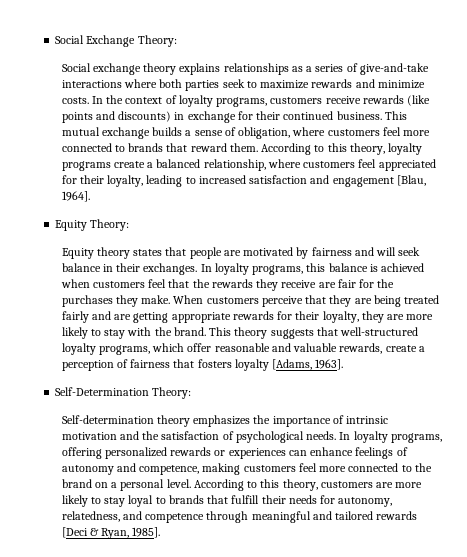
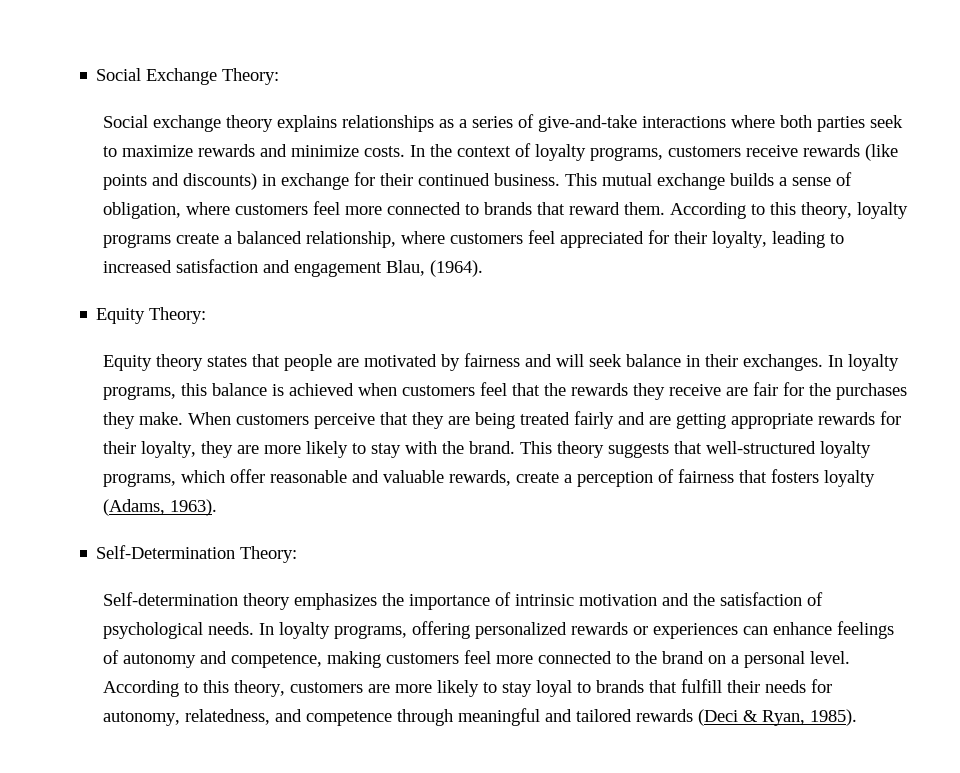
[396,175,426,186] [61,191,90,202] [Blau, 1964]. -> [386,260,484,277] Blau, (1964).
[272,359,344,370] [Adams, 1963]. -> [103,499,218,516] (Adams, 1963).
[61,527,88,538] [Deci -> [698,709,739,726] (Deci
[132,527,161,538] 1985]. -> [810,709,858,726] 1985).

